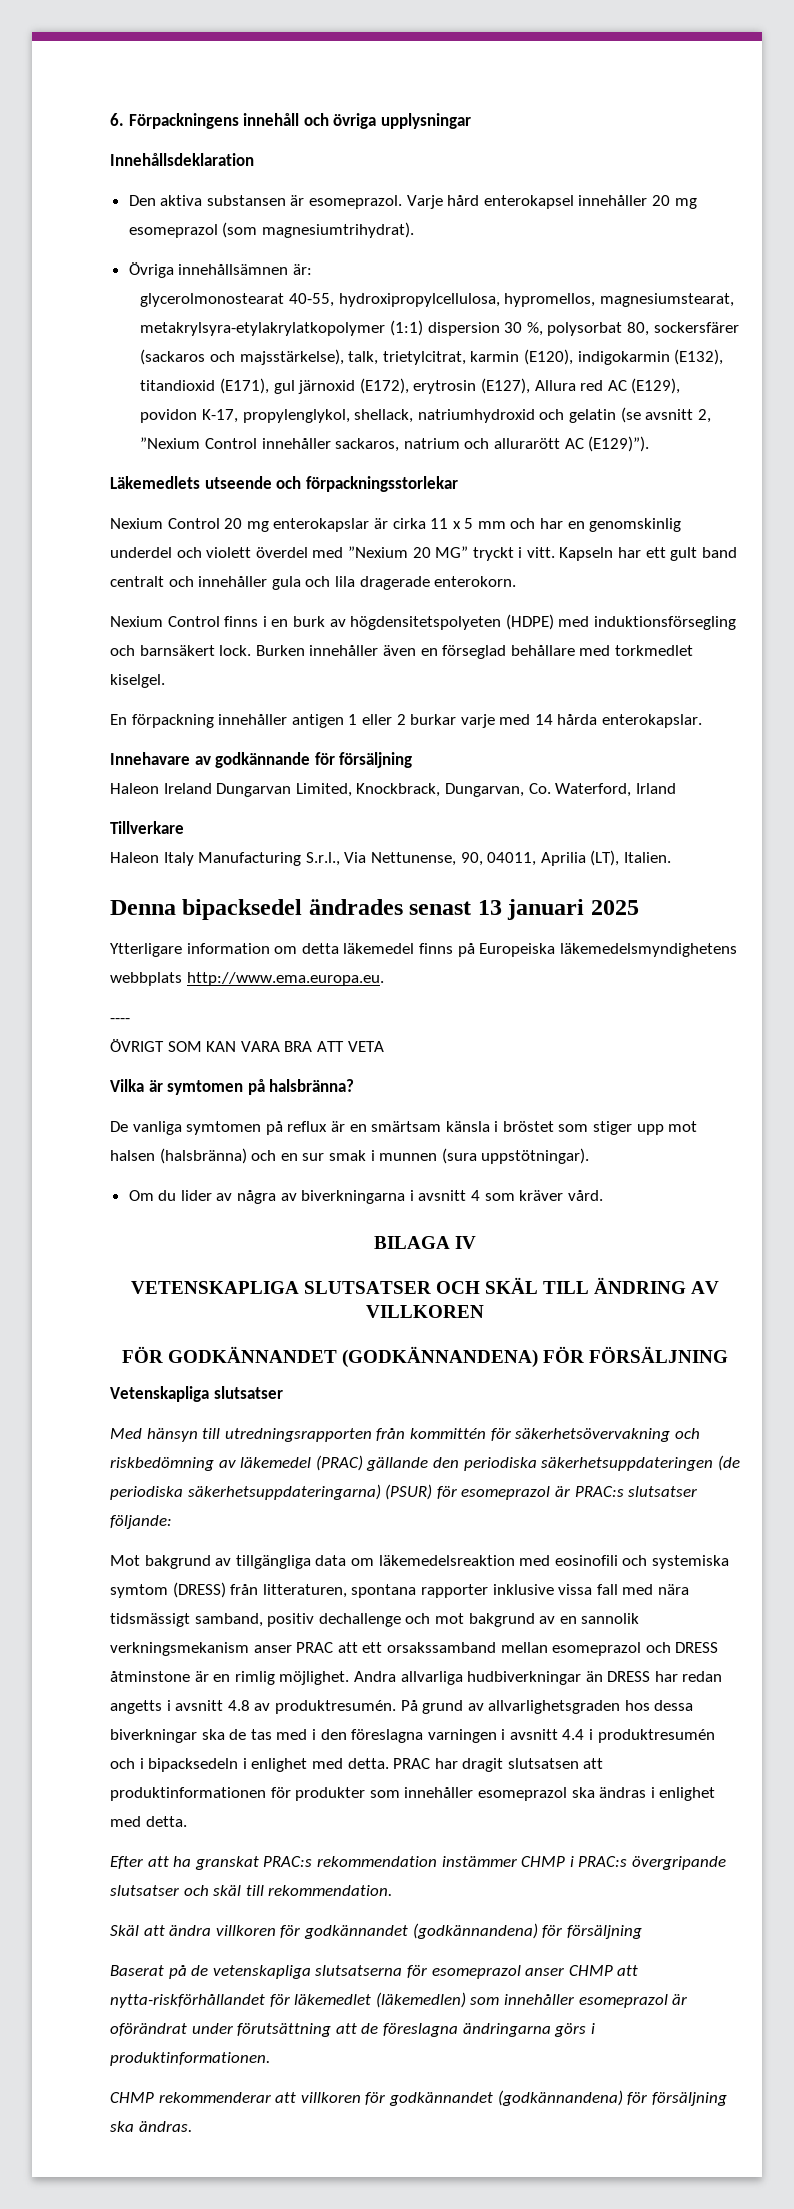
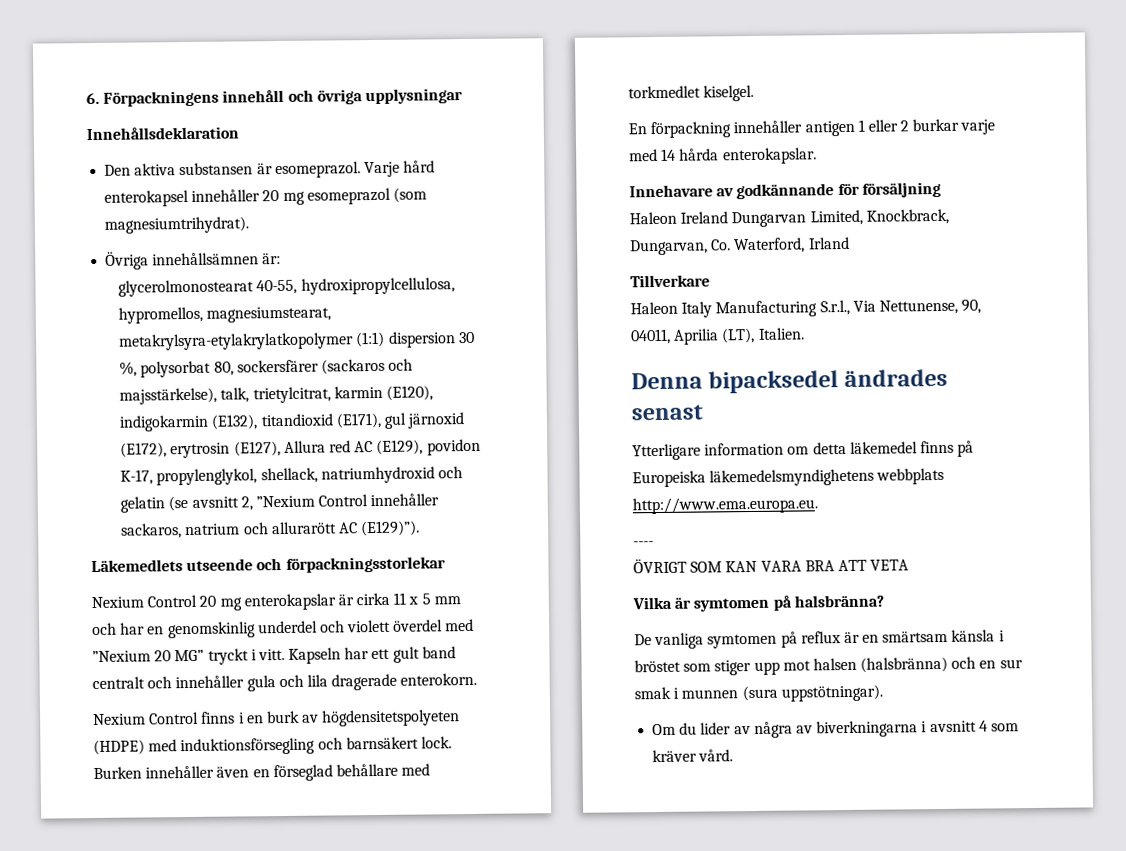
[477,899,639,920] 13 januari 2025 -> (703, 412) none
[373,1236,477,1249] [130,1277,720,1294] [366,1305,484,1318] [121,1346,729,1368] [110,1386,283,1402] [110,1428,700,1442] [110,1455,740,1471] [110,1484,698,1500] [110,1515,172,1529] [110,1555,729,1569] [110,1582,689,1598] [110,1613,640,1627] [110,1642,719,1656] [110,1671,723,1685] [110,1700,694,1714] [110,1729,715,1743] [110,1758,604,1772] [110,1787,716,1801] [110,1816,187,1827] [110,1856,726,1870] [110,1885,393,1896] [110,1923,642,1939] [110,1965,639,1979] [110,1992,688,2008] [110,2023,595,2037] [110,2052,270,2066] [110,2090,727,2106] [110,2121,192,2132] // BILAGA IV // VETENSKAPLIGA SLUTSATSER OCH SKÄL TILL ÄNDRING AV VILLKOREN // FÖR GODKÄNNANDET (GODKÄNNANDENA) FÖR FÖRSÄLJNING // Vetenskapliga slutsatser // Med hänsyn till utredningsrapporten från kommittén för säkerhetsövervakning och riskbedömning av läkemedel (PRAC) gällande den periodiska säkerhetsuppdateringen (de periodiska säkerhetsuppdateringarna) (PSUR) för esomeprazol är PRAC:s slutsatser följande: // Mot bakgrund av tillgängliga data om läkemedelsreaktion med eosinofili och systemiska symtom (DRESS) från litteraturen, spontana rapporter inklusive vissa fall med nära tidsmässigt samband, positiv dechallenge och mot bakgrund av en sannolik verkningsmekanism anser PRAC att ett orsakssamband mellan esomeprazol och DRESS åtminstone är en rimlig möjlighet. Andra allvarliga hudbiverkningar än DRESS har redan angetts i avsnitt 4.8 av produktresumén. På grund av allvarlighetsgraden hos dessa biverkningar ska de tas med i den föreslagna varningen i avsnitt 4.4 i produktresumén och i bipacksedeln i enlighet med detta. PRAC har dragit slutsatsen att produktinformationen för produkter som innehåller esomeprazol ska ändras i enlighet med detta. // Efter att ha granskat PRAC:s rekommendation instämmer CHMP i PRAC:s övergripande slutsatser och skäl till rekommendation. // Skäl att ändra villkoren för godkännandet (godkännandena) för försäljning // Baserat på de vetenskapliga slutsatserna för esomeprazol anser CHMP att nytta-riskförhållandet för läkemedlet (läkemedlen) som innehåller esomeprazol är oförändrat under förutsättning att de föreslagna ändringarna görs i produktinformationen. // CHMP rekommenderar att villkoren för godkännandet (godkännandena) för försäljning ska ändras. -> (734, 755) none

